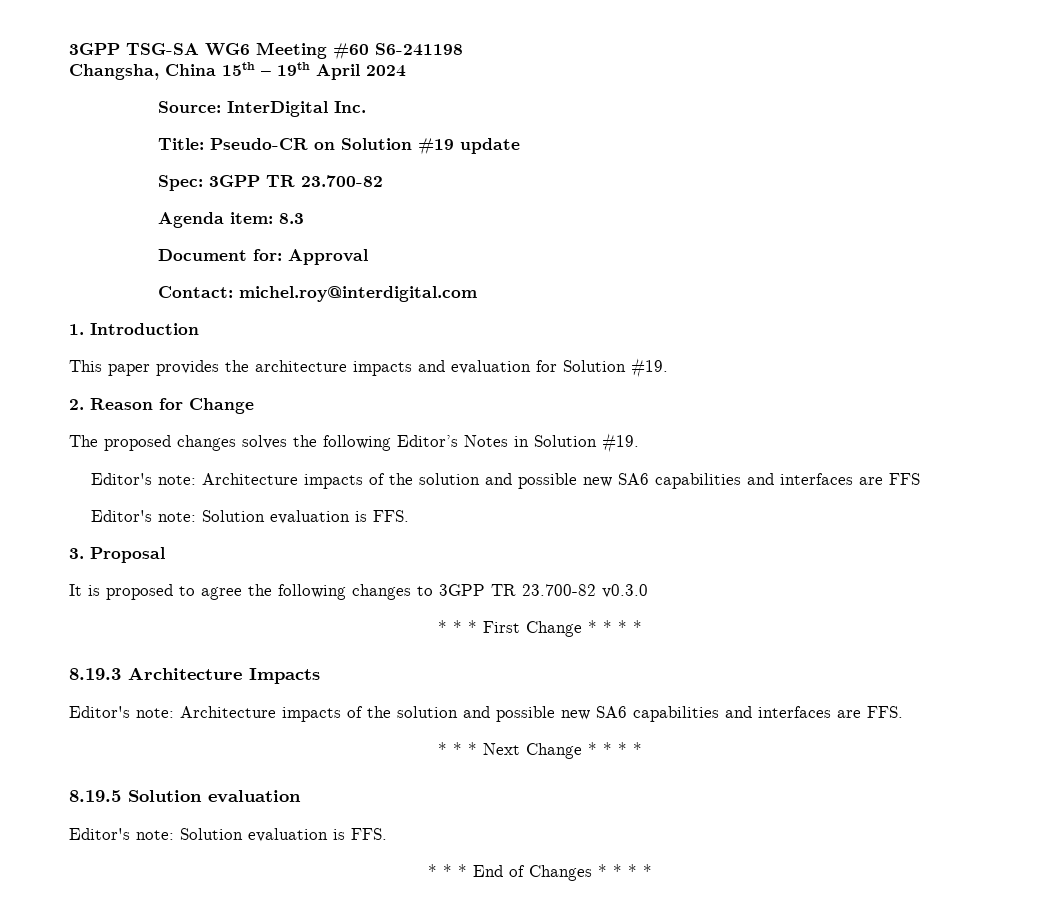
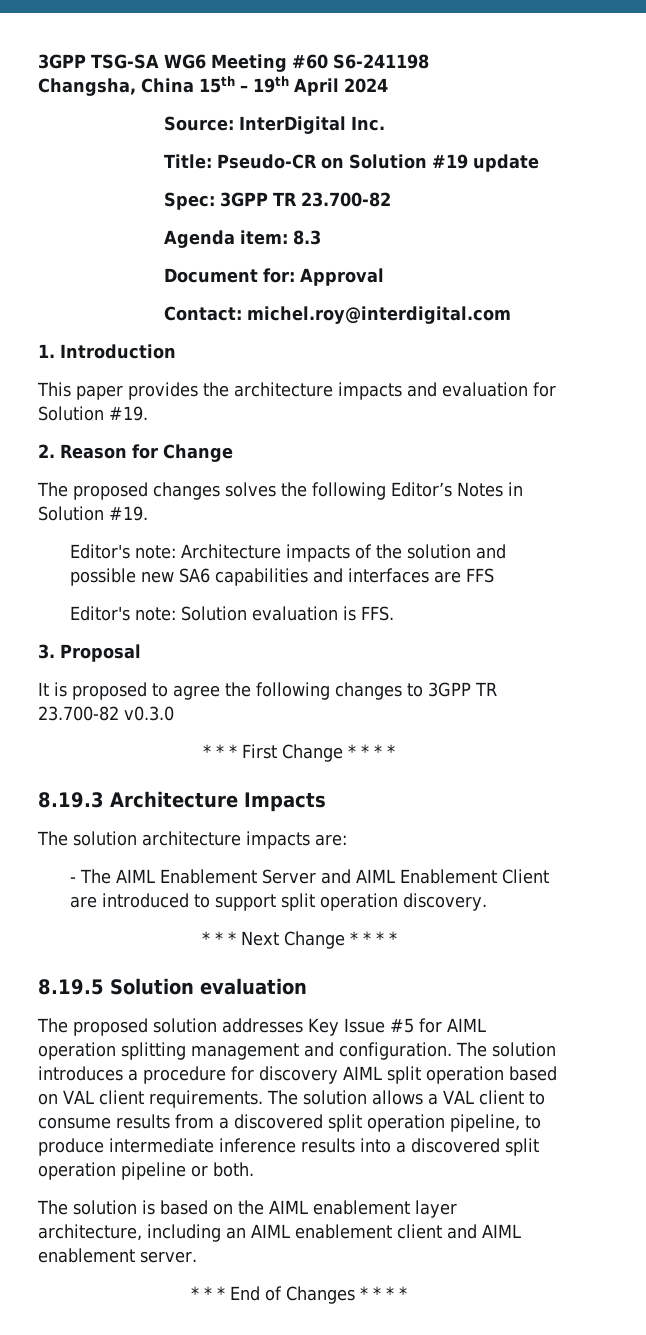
[69,706,903,722] Editor's note: Architecture impacts of the solution and possible new SA6 capabilities and interfaces are FFS. -> [37,831,347,849] [69,869,549,884] [69,893,487,911] The solution architecture impacts are: // - The AIML Enablement Server and AIML Enablement Client are introduced to support split operation discovery.
[69,828,387,842] Editor's note: Solution evaluation is FFS. -> [37,1018,486,1036] [38,1042,556,1060] [38,1066,557,1084] [38,1090,545,1108] [38,1114,541,1132] [38,1138,539,1156] [38,1162,254,1180] [37,1200,457,1218] [38,1224,521,1242] [38,1248,197,1263] The proposed solution addresses Key Issue #5 for AIML operation splitting management and configuration. The solution introduces a procedure for discovery AIML split operation based on VAL client requirements. The solution allows a VAL client to consume results from a discovered split operation pipeline, to produce intermediate inference results into a discovered split operation pipeline or both. // The solution is based on the AIML enablement layer architecture, including an AIML enablement client and AIML enablement server.

